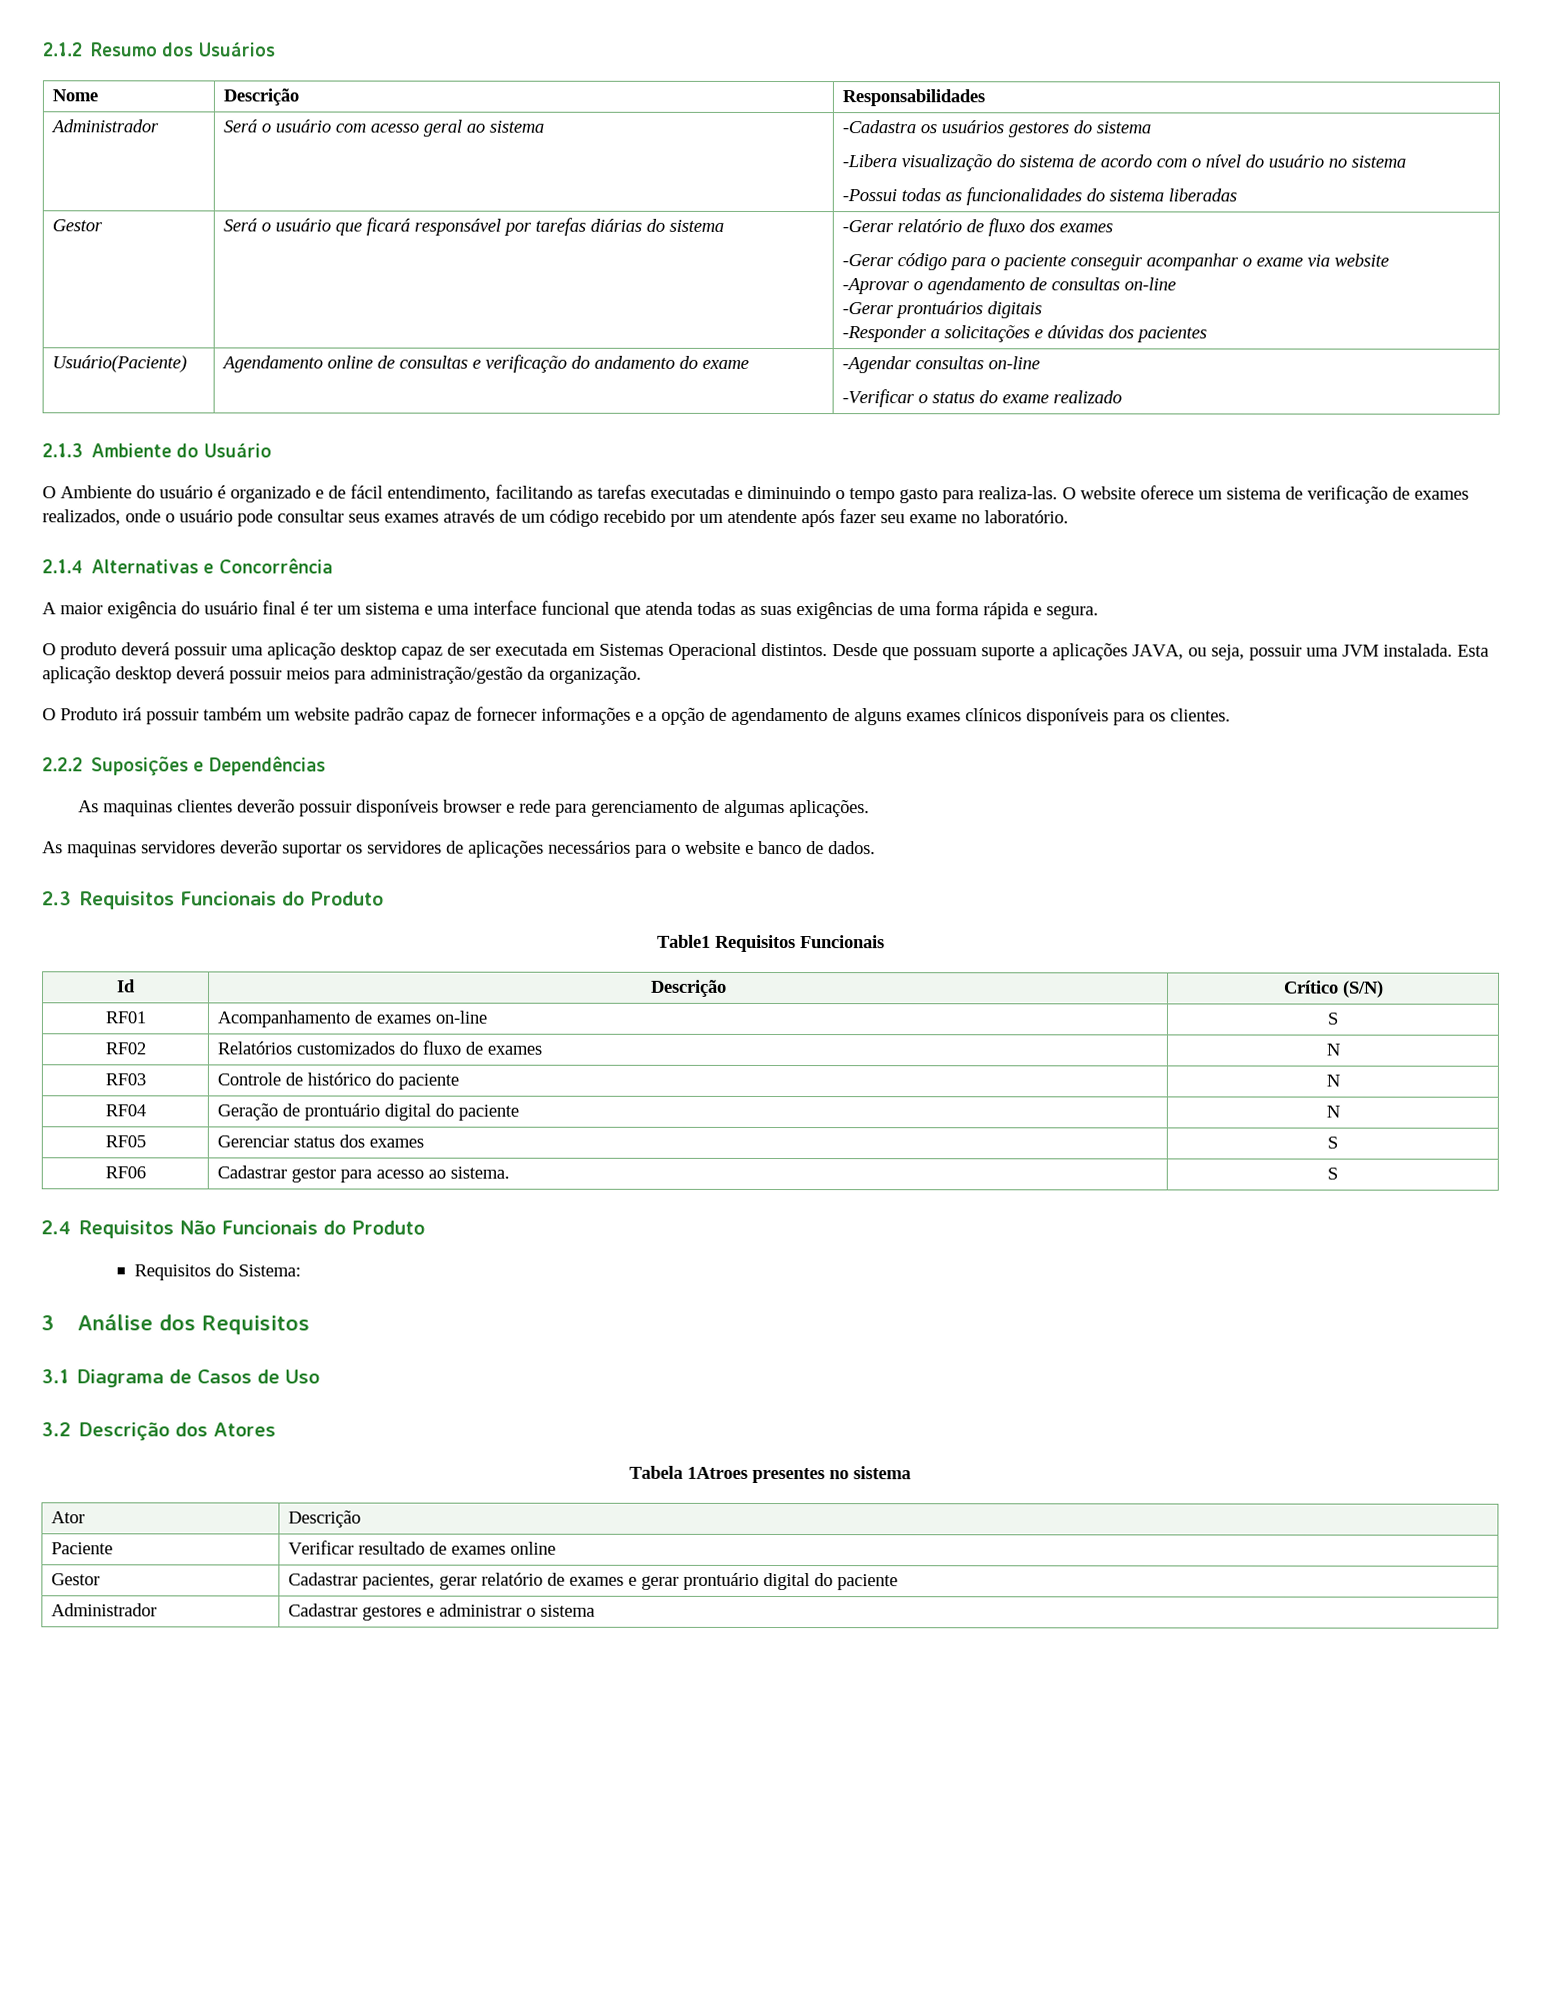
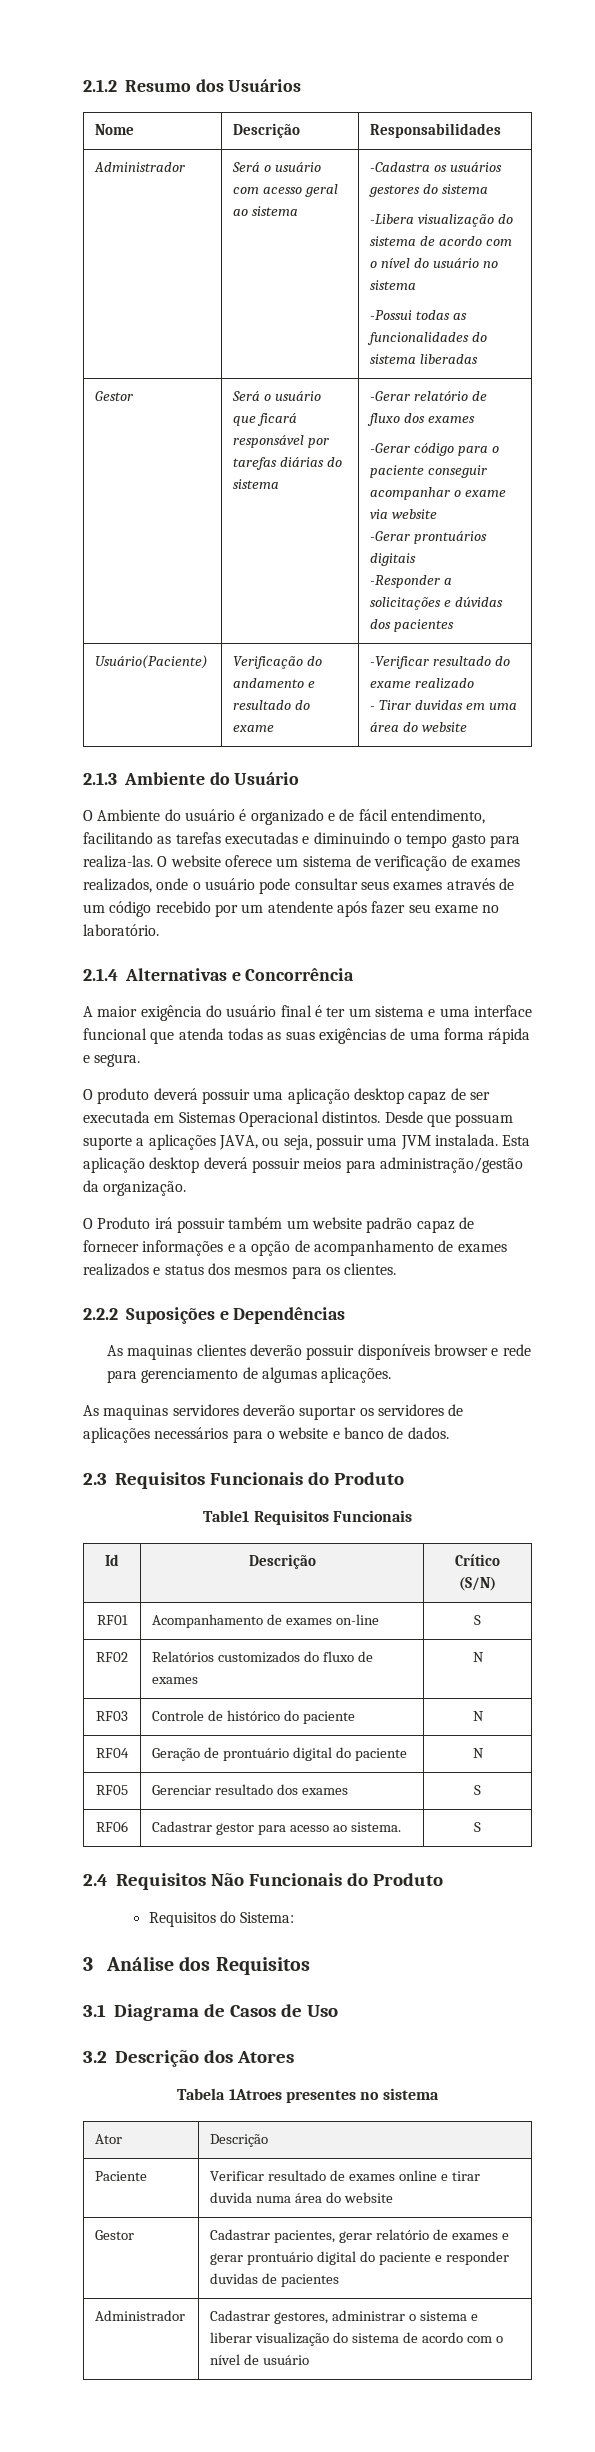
[842,277,1177,295] // -Aprovar o agendamento de consultas on-line -> (438, 514) none
[221,354,750,373] [842,356,1041,374] [842,389,1123,408] Agendamento online de consultas e verificação do andamento do exame | -Agendar consultas on-line // -Verificar o status do exame realizado -> [233,656,323,669] [233,678,316,688] [233,700,311,710] [233,725,275,732] [370,656,511,669] [370,678,475,689] [370,700,517,710] [370,722,468,732] Verificação do andamento e resultado do exame | -Verificar resultado do exame realizado // - Tirar duvidas em uma área do website
[731,707,1109,726] agendamento de alguns exames clínicos disponíveis -> [313,1240,507,1256] [83,1263,288,1276] acompanhamento de exames realizados e status dos mesmos
[293,1136,336,1148] status -> [215,1784,274,1795] resultado
(557, 1548) none -> [440,2171,480,2181] [210,2192,393,2203] e tirar duvida numa área do website
(899, 1582) none -> [434,2251,509,2265] [210,2273,340,2287] e responder duvidas de pacientes
[362,1605,436,1621] gestores e -> [274,2312,329,2324] gestores,
(596, 1610) none -> [470,2314,478,2321] [210,2332,503,2346] [210,2354,310,2365] e liberar visualização do sistema de acordo com o nível de usuário

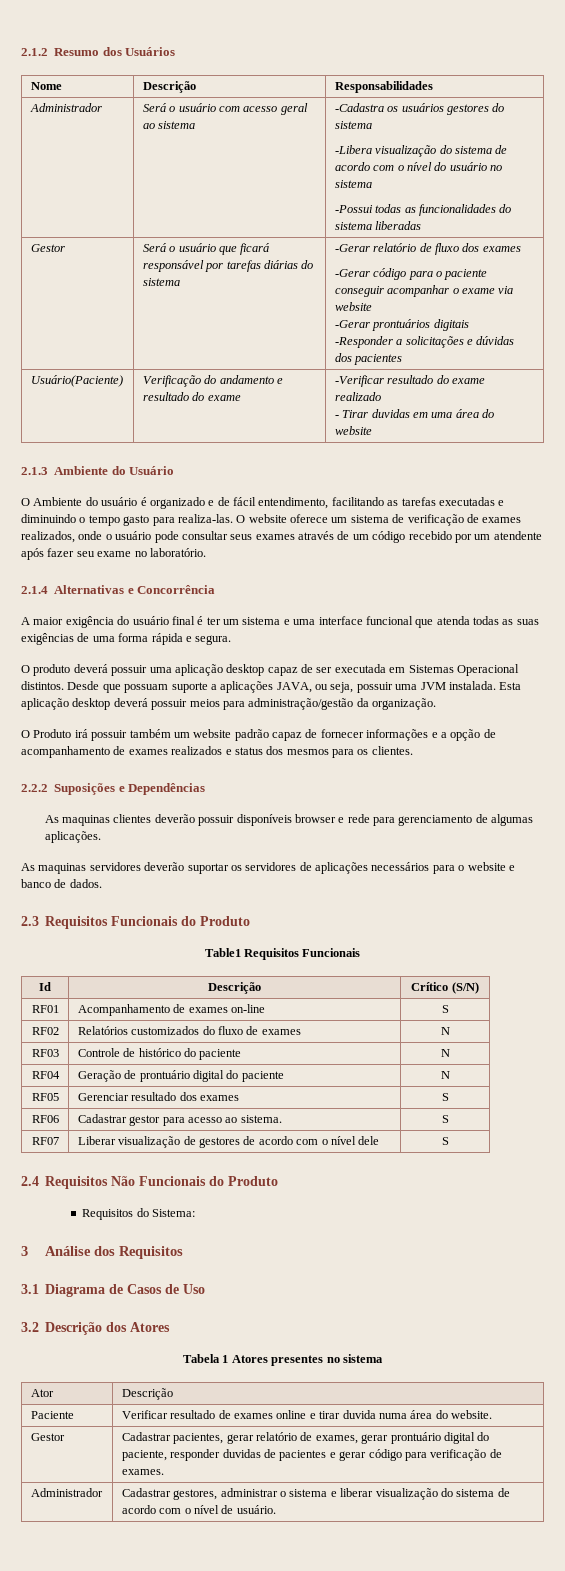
(481, 1827) none -> [31,1137,59,1145] [77,1136,380,1148] [441,1137,449,1145] // RF07 | Liberar visualização de gestores de acordo com o nível dele | S
[228,2089,282,2100] 1Atroes -> [222,1355,268,1363] 1 Atores
[343,2192,393,2203] website -> [451,1410,493,1419] website.
[451,2233,509,2240] exames e -> [315,1435,358,1444] exames,
[378,2252,442,2265] paciente e -> [121,1450,167,1461] paciente,
(340, 2280) none -> [329,1449,502,1461] [121,1469,164,1475] e gerar código para verificação de exames.
[263,2355,310,2365] usuário -> [236,1505,276,1514] usuário.

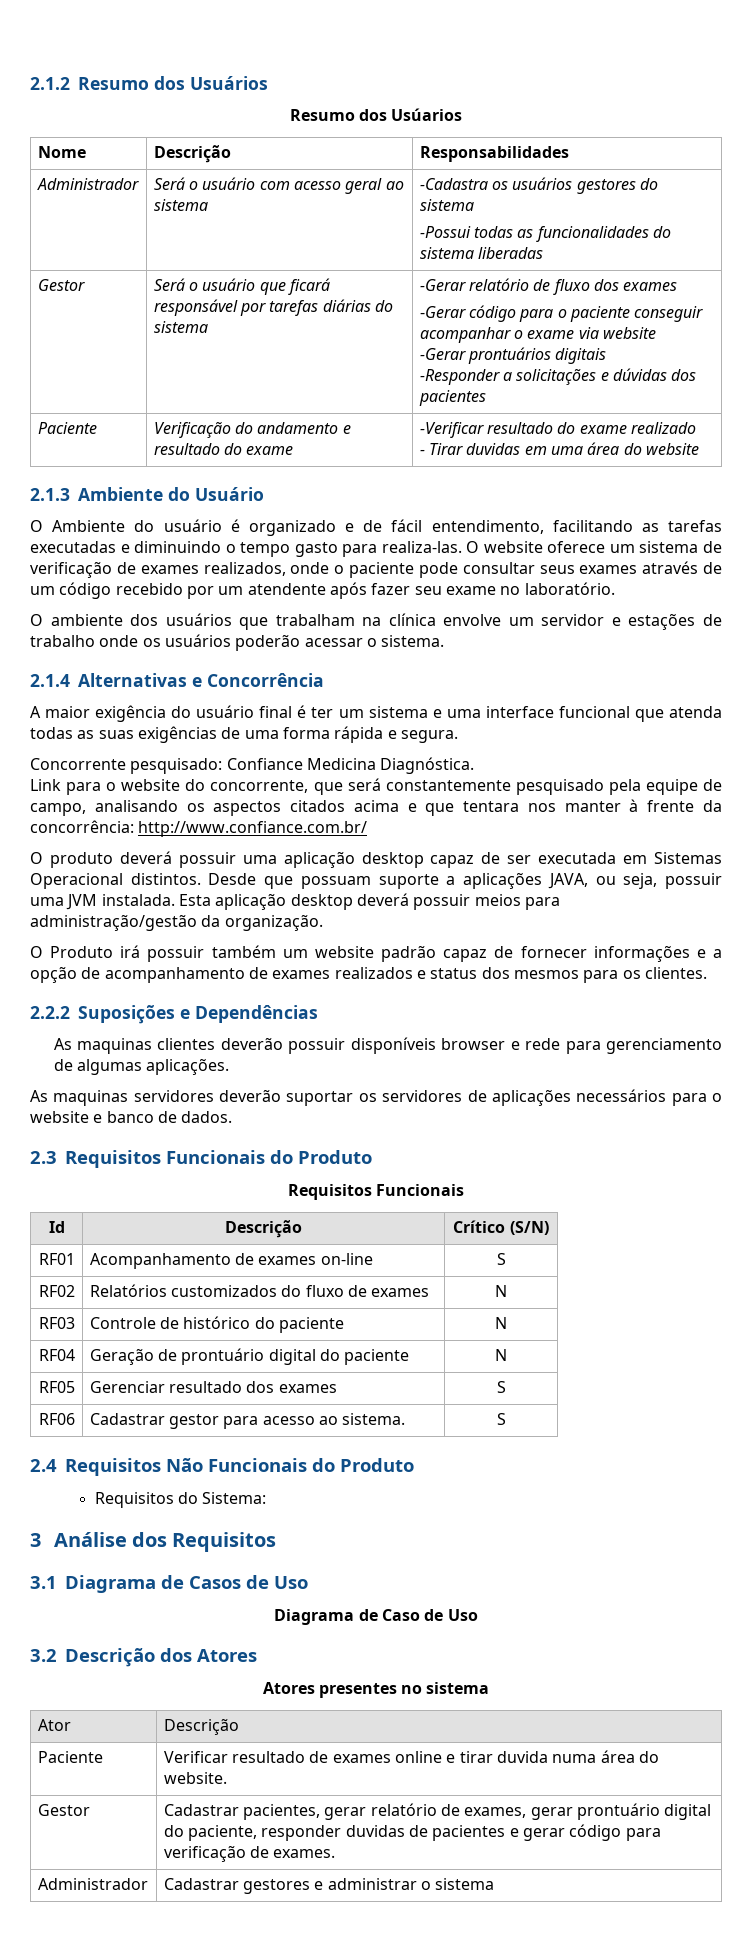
(176, 51) none -> [289,108,463,121] // Resumo dos Usúarios
[334,145,508,157] [334,162,503,171] [334,180,372,188] // -Libera visualização do sistema de acordo com o nível do usuário no sistema -> (474, 205) none
[30,375,123,387] Usuário(Paciente) -> [37,422,97,434] Paciente
[115,531,152,540] usuário -> [348,562,414,578] paciente
(206, 552) none -> [30,613,723,630] [30,634,445,651] // O ambiente dos usuários que trabalham na clínica envolve um servidor e estações de trabalho onde os usuários poderão acessar o sistema.
(232, 640) none -> [30,757,475,774] [30,778,723,795] [30,799,722,816] [30,820,368,837] // Concorrente pesquisado: Confiance Medicina Diagnóstica. // Link para o website do concorrente, que será constantemente pesquisado pela equipe de campo, analisando os aspectos citados acima e que tentara nos manter à frente da concorrência: http://www.confiance.com.br/
[204,948,241,957] Table1 -> (372, 1157) none
[31,1137,59,1145] [77,1136,380,1148] [441,1137,449,1145] // RF07 | Liberar visualização de gestores de acordo com o nível dele | S -> (506, 1419) none
(206, 1289) none -> [274,1609,478,1625] // Diagrama de Caso de Uso
[183,1354,229,1363] Tabela 1 -> (257, 1655) none
[173,1489,218,1500] gestores, -> [242,1879,324,1894] gestores e
[330,1488,510,1500] [121,1505,276,1514] e liberar visualização do sistema de acordo com o nível de usuário. -> (495, 1884) none

